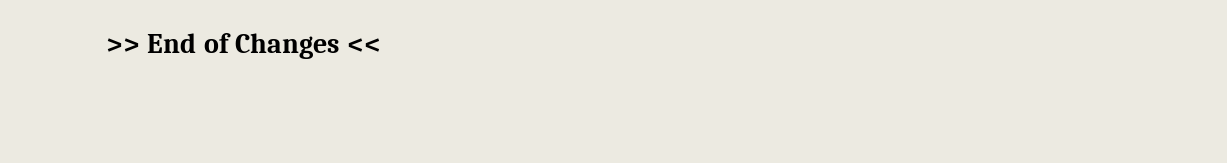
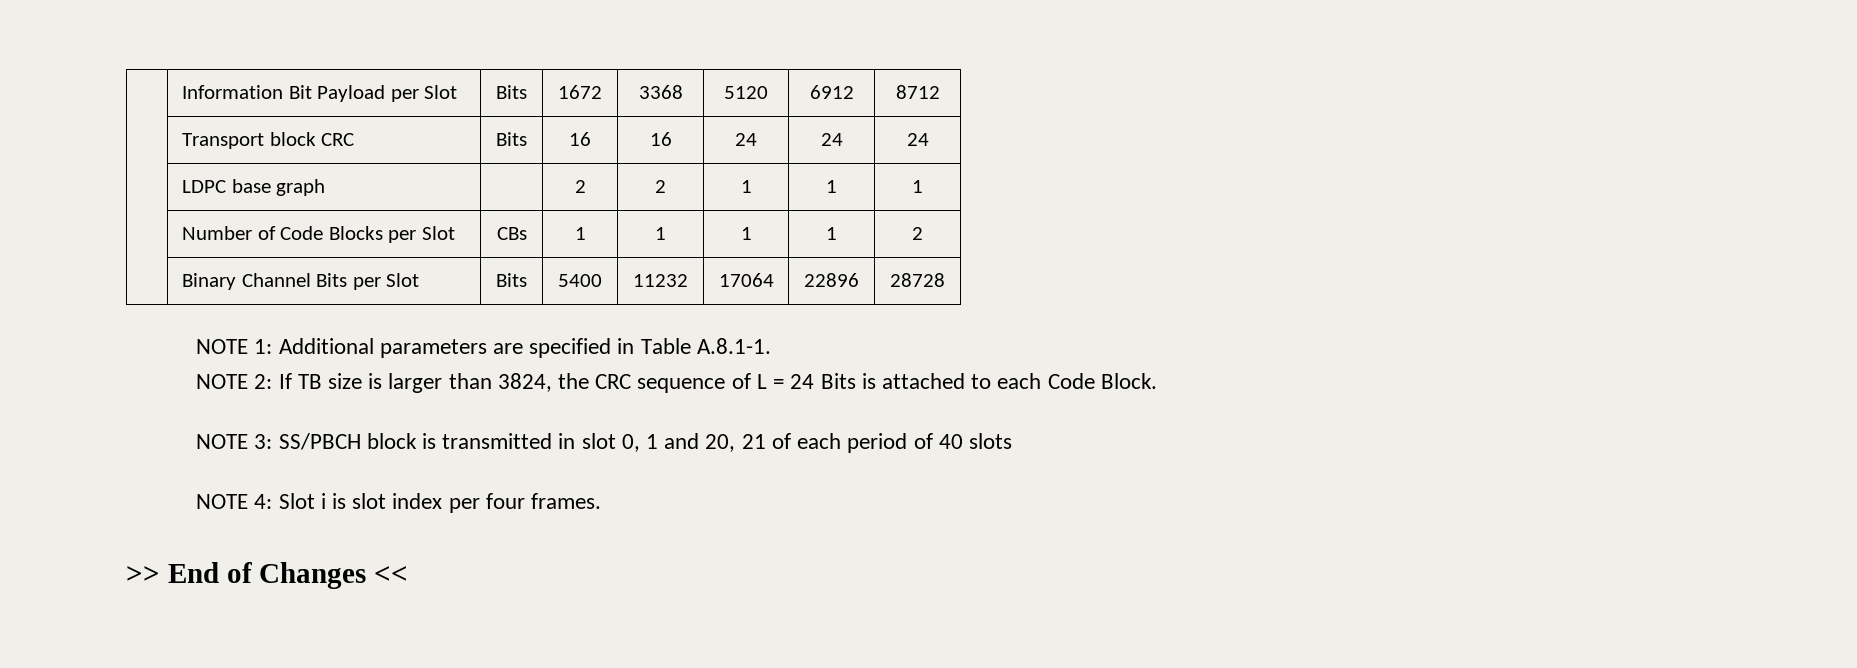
(106, 45) none -> [181,85,458,102] [496,85,527,99] [558,85,602,99] [638,85,683,99] [724,86,768,99] [809,85,854,99] [895,85,940,99] [181,132,355,149] [496,132,527,146] [569,132,591,146] [649,132,672,146] [735,133,757,146] [820,133,843,146] [906,133,929,146] [181,179,326,196] [574,180,586,193] [655,180,666,193] [740,180,752,193] [826,180,837,193] [912,180,923,193] [181,226,455,243] [496,227,527,240] [574,227,586,240] [655,227,666,240] [740,227,752,240] [826,227,837,240] [912,227,923,240] [181,273,420,290] [496,273,527,287] [558,274,602,287] [633,274,688,287] [718,273,774,287] [804,273,859,287] [890,273,945,287] [196,338,771,358] [196,373,1157,393] [196,433,1012,453] [196,493,602,513] | Information Bit Payload per Slot | Bits | 1672 | 3368 | 5120 | 6912 | 8712 // | Transport block CRC | Bits | 16 | 16 | 24 | 24 | 24 // | LDPC base graph | | 2 | 2 | 1 | 1 | 1 // | Number of Code Blocks per Slot | CBs | 1 | 1 | 1 | 1 | 2 // | Binary Channel Bits per Slot | Bits | 5400 | 11232 | 17064 | 22896 | 28728 // NOTE 1: Additional parameters are specified in Table A.8.1-1. // NOTE 2: If TB size is larger than 3824, the CRC sequence of L = 24 Bits is attached to each Code Block. // NOTE 3: SS/PBCH block is transmitted in slot 0, 1 and 20, 21 of each period of 40 slots // NOTE 4: Slot i is slot index per four frames. //

